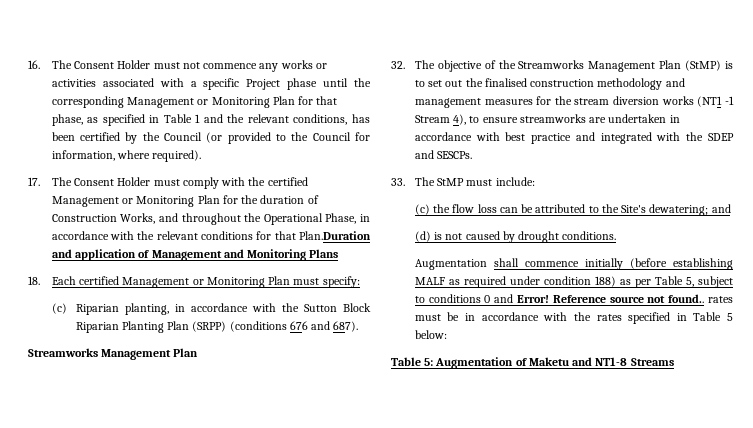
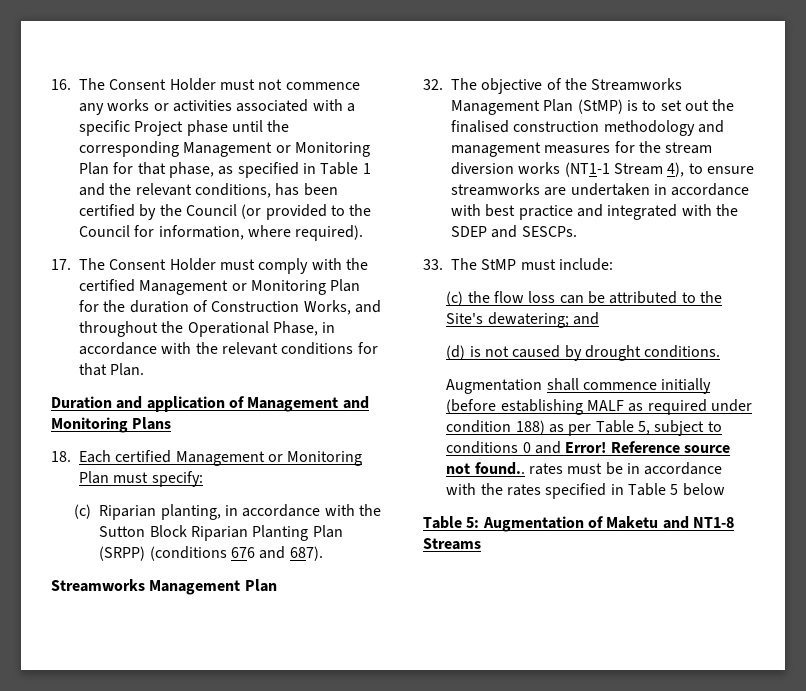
[298,231,371,240] Plan.Duration -> [110,363,145,376] [51,396,112,409] Plan. // Duration
[697,96,734,107] (NT1 -1 -> [564,162,610,177] (NT1-1
[414,330,447,339] below: -> [682,483,725,496] below

